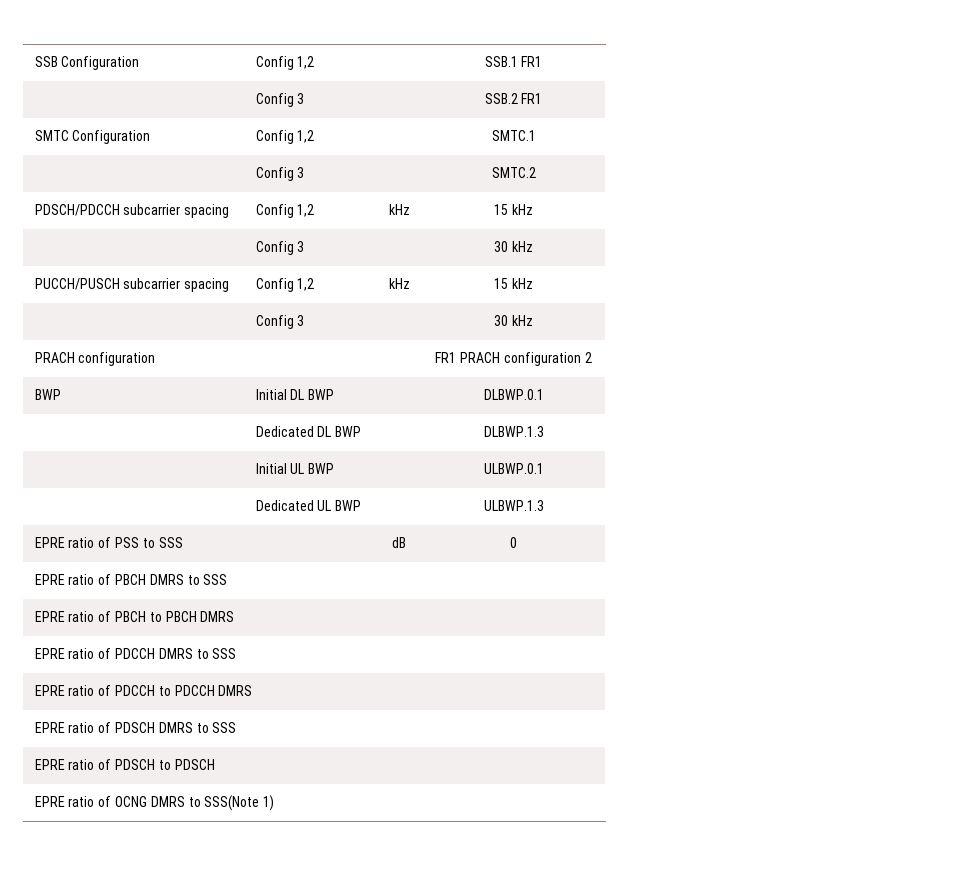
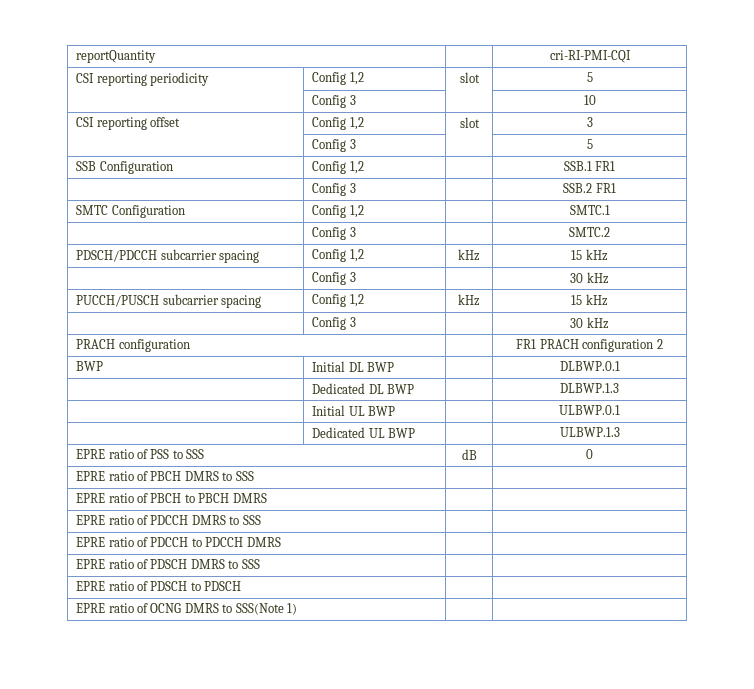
(34, 61) none -> [76,50,157,63] [549,50,631,63] [76,72,210,86] [312,72,364,85] [459,72,480,83] [586,72,593,82] [312,95,356,108] [583,95,596,105] [76,117,181,130] [312,117,364,130] [459,117,480,128] [586,117,593,127] [312,139,356,152] [586,139,593,149] reportQuantity | | cri-RI-PMI-CQI // CSI reporting periodicity | Config 1,2 | slot | 5 // | Config 3 | | 10 // CSI reporting offset | Config 1,2 | slot | 3 // | Config 3 | | 5 //

